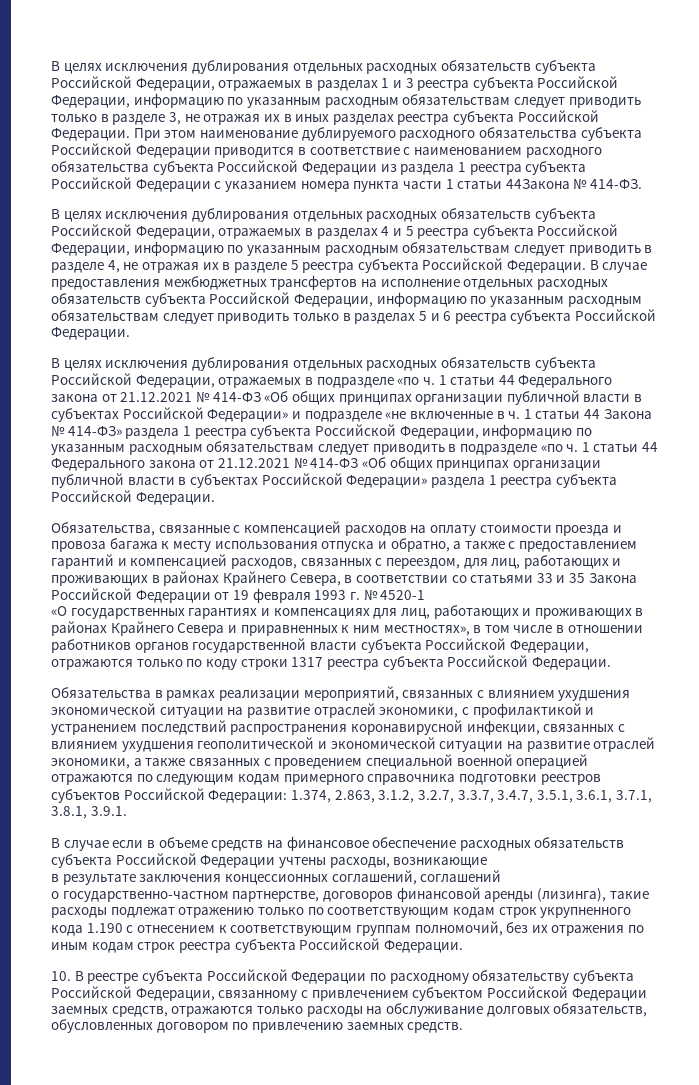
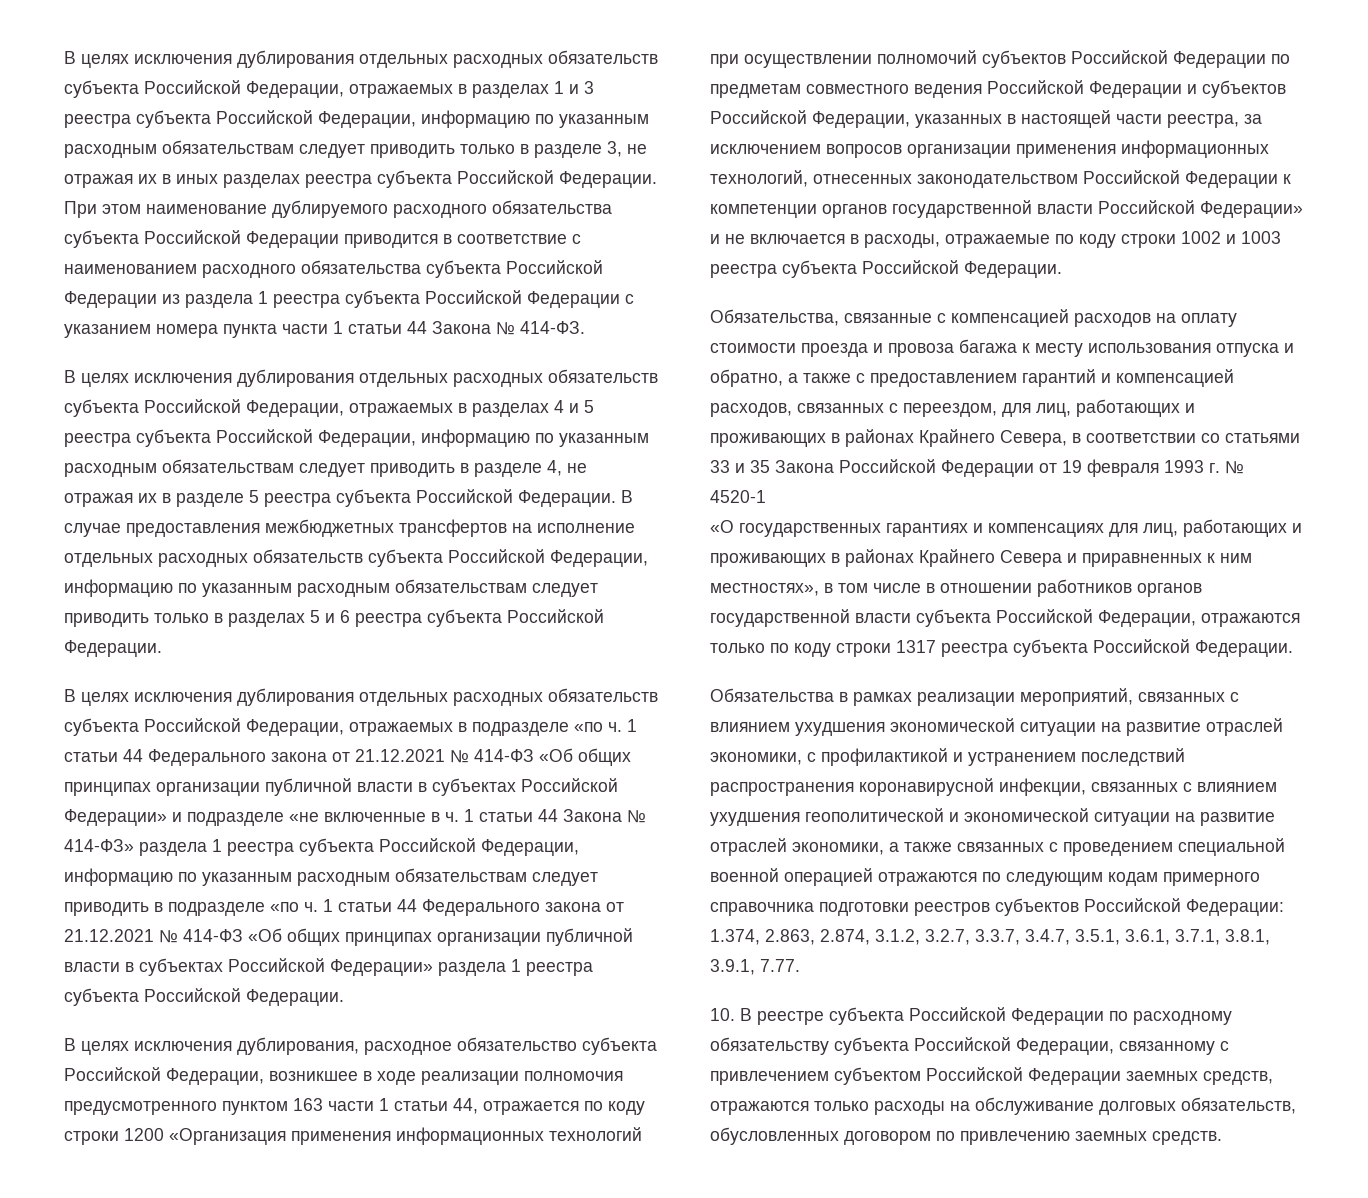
[505,179,570,189] 44Закона -> [407,321,491,334] 44 Закона
(215, 498) none -> [64,1037,657,1055] [64,1067,623,1085] [64,1098,645,1115] [64,1127,642,1145] [710,50,1290,68] [710,80,1286,98] [710,110,1262,128] [710,140,1269,158] [710,170,1291,188] [710,200,1303,218] [710,231,1281,248] [710,260,1062,278] // В целях исключения дублирования, расходное обязательство субъекта Российской Федерации, возникшее в ходе реализации полномочия предусмотренного пунктом 163 части 1 статьи 44, отражается по коду строки 1200 «Организация применения информационных технологий при осуществлении полномочий субъектов Российской Федерации по предметам совместного ведения Российской Федерации и субъектов Российской Федерации, указанных в настоящей части реестра, за исключением вопросов организации применения информационных технологий, отнесенных законодательством Российской Федерации к компетенции органов государственной власти Российской Федерации» и не включается в расходы, отражаемые по коду строки 1002 и 1003 реестра субъекта Российской Федерации.
(375, 796) none -> [820,929,870,945] 2.874,
[90,806,127,816] [51,836,625,851] [51,853,488,868] [51,870,502,885] [51,887,649,902] [51,907,632,918] [51,921,645,936] [51,938,463,953] 3.9.1. // В случае если в объеме средств на финансовое обеспечение расходных обязательств субъекта Российской Федерации учтены расходы, возникающие // в результате заключения концессионных соглашений, соглашений // о государственно-частном партнерстве, договоров финансовой аренды (лизинга), такие расходы подлежат отражению только по соответствующим кодам строк укрупненного кода 1.190 с отнесением к соответствующим группам полномочий, без их отражения по иным кодам строк реестра субъекта Российской Федерации. -> [710,959,800,975] 3.9.1, 7.77.

